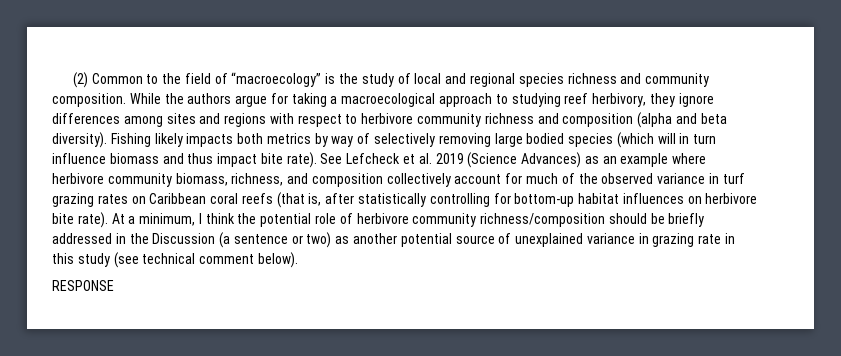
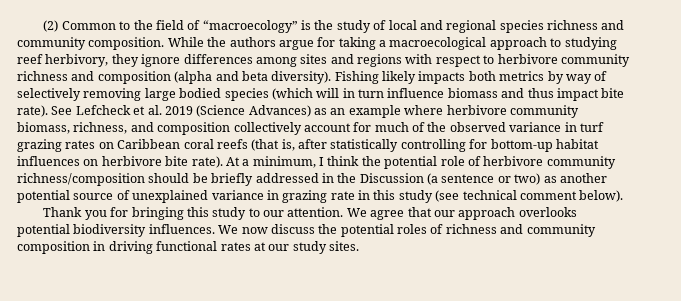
[52,280,114,291] RESPONSE -> [43,207,577,220] [17,224,596,237] [17,241,359,254] Thank you for bringing this study to our attention. We agree that our approach overlooks potential biodiversity influences. We now discuss the potential roles of richness and community composition in driving functional rates at our study sites.

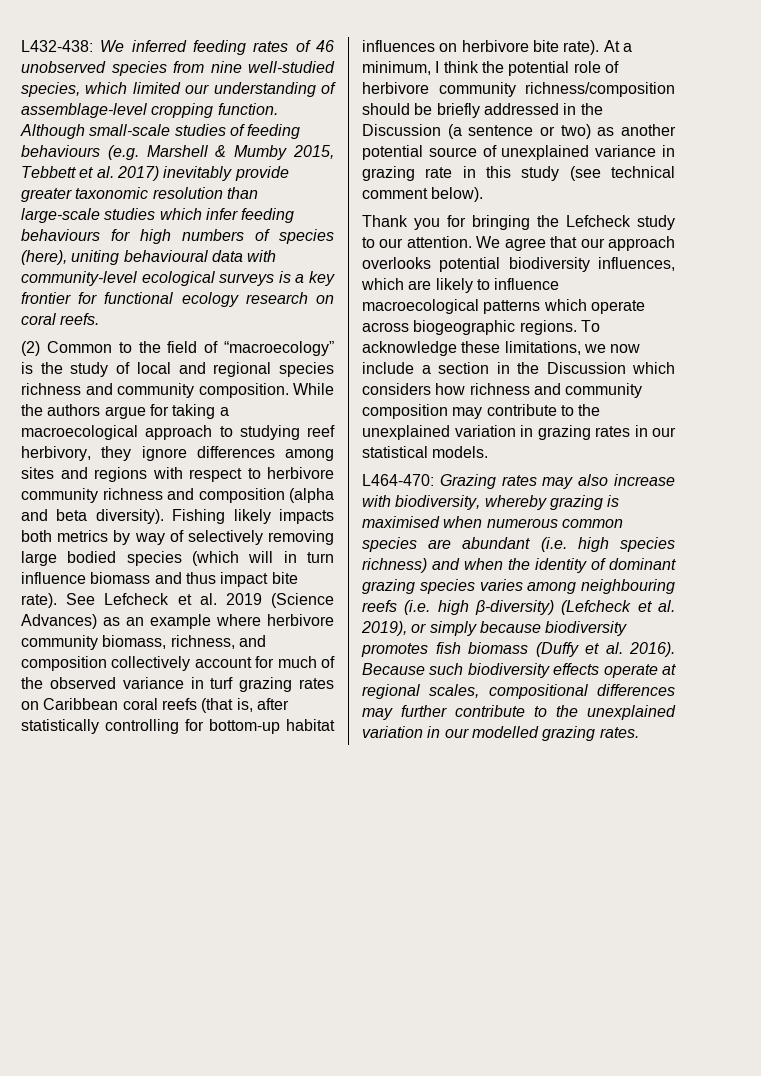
(43, 26) none -> [21,40,334,55] [21,61,335,76] [21,82,336,97] [21,103,278,118] [20,124,301,139] [21,145,334,160] [21,166,289,181] [21,187,258,202] [21,208,295,223] [21,229,334,244] [21,250,277,265] [21,271,336,286] [21,292,335,307] [21,313,100,325] L432-438: We inferred feeding rates of 46 unobserved species from nine well-studied species, which limited our understanding of assemblage-level cropping function. Although small-scale studies of feeding behaviours (e.g. Marshell & Mumby 2015, Tebbett et al. 2017) inevitably provide greater taxonomic resolution than large-scale studies which infer feeding behaviours for high numbers of species (here), uniting behavioural data with community-level ecological surveys is a key frontier for functional ecology research on coral reefs. //
[186,207,209,217] this -> [537,215,631,227] the Lefcheck
[148,224,596,237] [17,241,359,254] influences. We now discuss the potential roles of richness and community composition in driving functional rates at our study sites. -> [598,257,675,271] [361,278,560,293] [362,299,645,314] [362,320,600,335] [362,341,641,356] [362,362,675,374] [362,383,643,398] [362,404,601,419] [362,425,676,440] [362,446,489,458] [362,474,675,489] [362,495,620,510] [362,516,623,528] [362,537,675,552] [362,558,676,573] [362,579,675,594] [362,600,675,615] [361,621,628,636] [361,642,675,657] [362,663,676,678] [362,684,675,699] [362,705,676,720] [362,726,639,741] influences, which are likely to influence macroecological patterns which operate across biogeographic regions. To acknowledge these limitations, we now include a section in the Discussion which considers how richness and community composition may contribute to the unexplained variation in grazing rates in our statistical models. // L464-470: Grazing rates may also increase with biodiversity, whereby grazing is maximised when numerous common species are abundant (i.e. high species richness) and when the identity of dominant grazing species varies among neighbouring reefs (i.e. high β-diversity) (Lefcheck et al. 2019), or simply because biodiversity promotes fish biomass (Duffy et al. 2016). Because such biodiversity effects operate at regional scales, compositional differences may further contribute to the unexplained variation in our modelled grazing rates.

